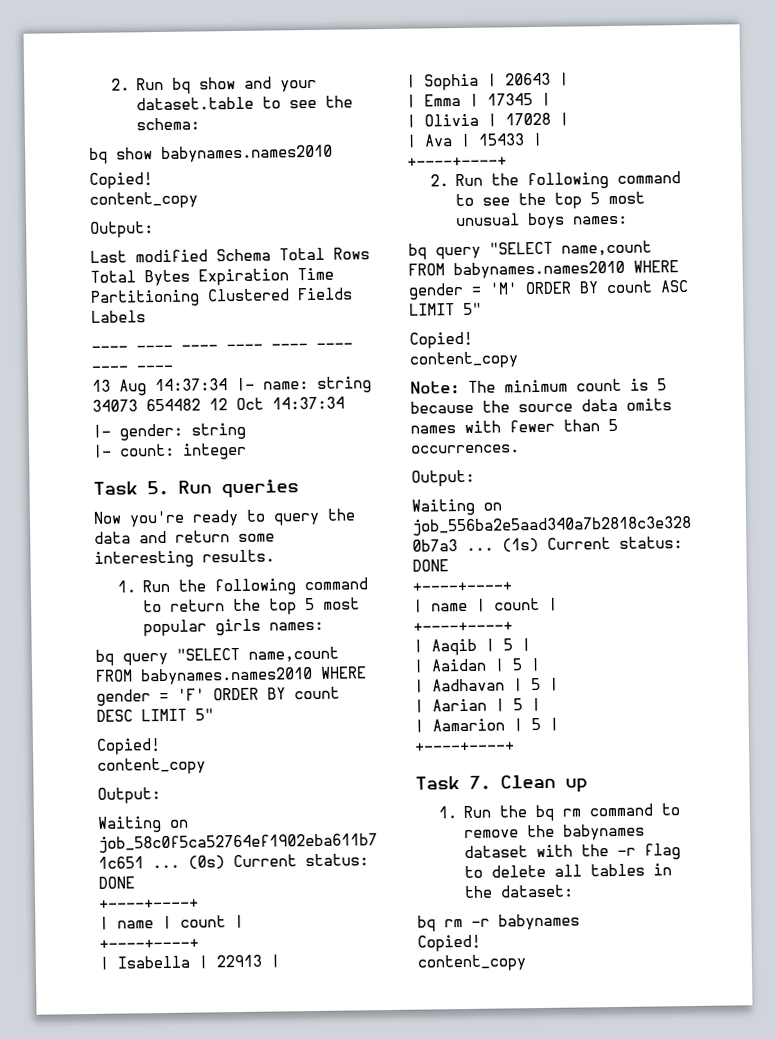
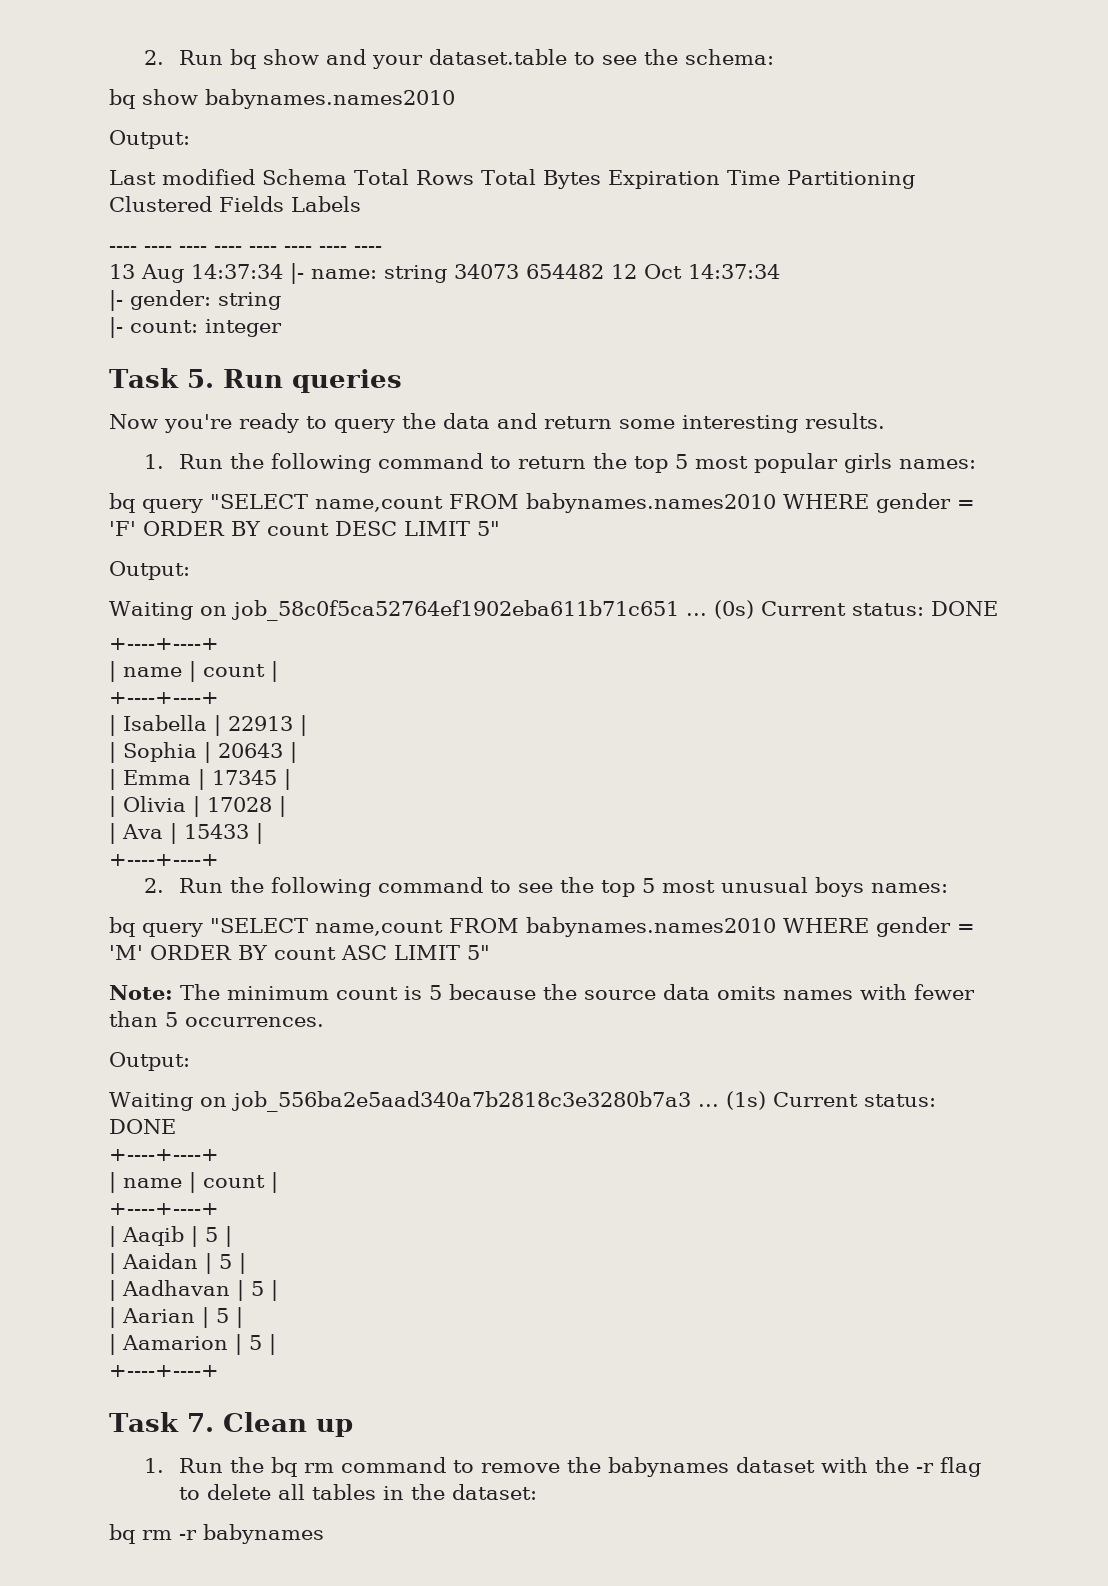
[89,172,153,189] [89,191,198,209] // Copied! // content_copy -> (455, 99) none
[96,738,161,755] [97,757,206,775] // Copied! // content_copy -> (500, 528) none
[409,331,473,349] [409,351,518,369] // Copied! // content_copy -> (490, 952) none
[417,934,481,952] [417,954,526,972] // Copied! // content_copy -> (324, 1534) none

